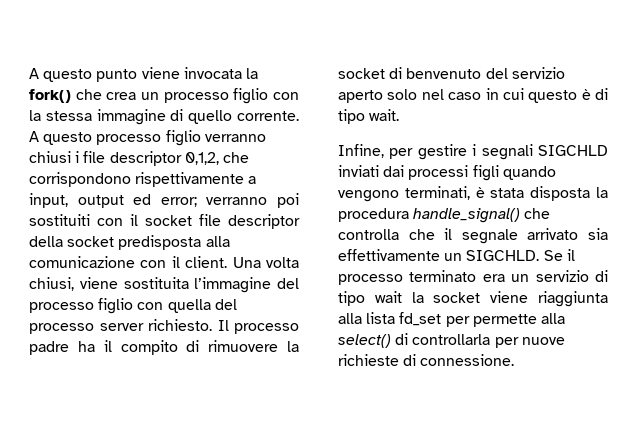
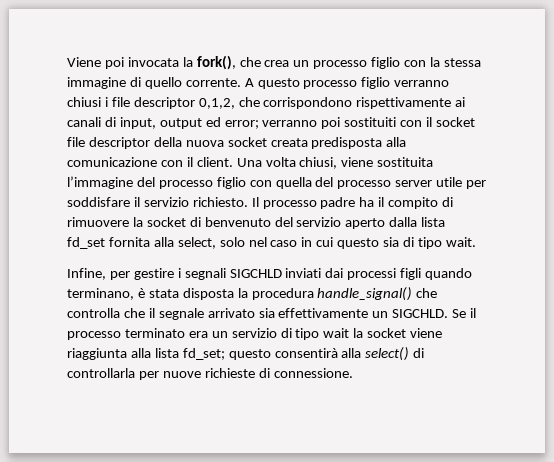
[29,67,180,82] A questo punto viene -> [67,57,124,69] Viene poi
[29,89,71,103] fork() -> [196,55,236,70] fork(),
[248,176,257,184] a -> [455,97,466,107] [67,117,116,127] ai canali di
[67,236,115,247] socket -> [185,137,308,147] nuova socket creata
(144, 327) none -> [436,177,487,189] [67,197,189,207] utile per soddisfare il servizio
(383, 96) none -> [389,217,446,227] [67,237,216,249] dalla lista fd_set fornita alla select,
[581,89,591,100] è -> [383,237,400,247] sia
[338,186,470,202] vengono terminati, -> [67,288,134,300] terminano,
[399,312,537,327] fd_set per permette -> [182,348,338,360] fd_set; questo consentirà

